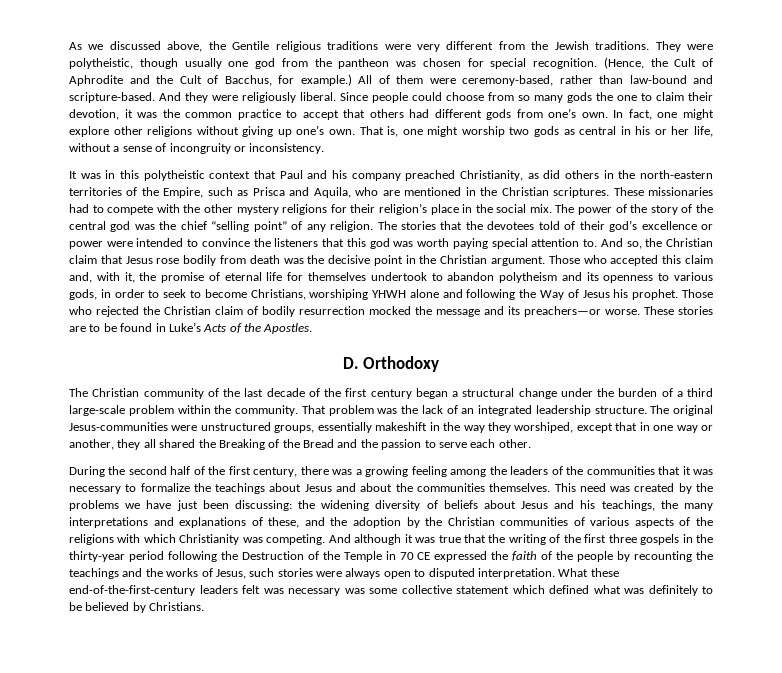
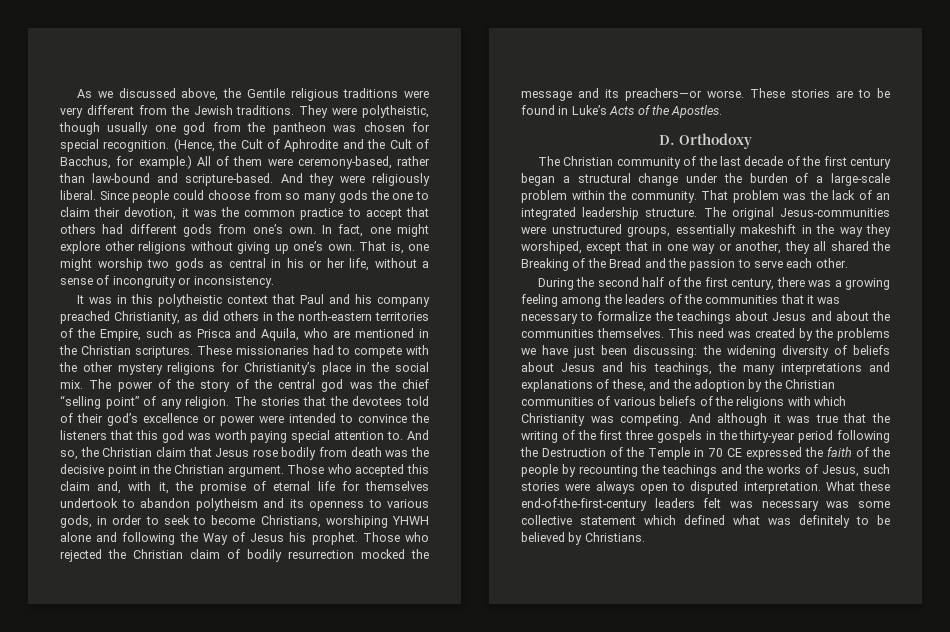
[350,203,427,215] their religion’s -> [243,362,316,375] Christianity’s
[687,388,713,397] third -> (824, 179) none
[634,518,674,528] aspects -> [659,396,697,406] beliefs

